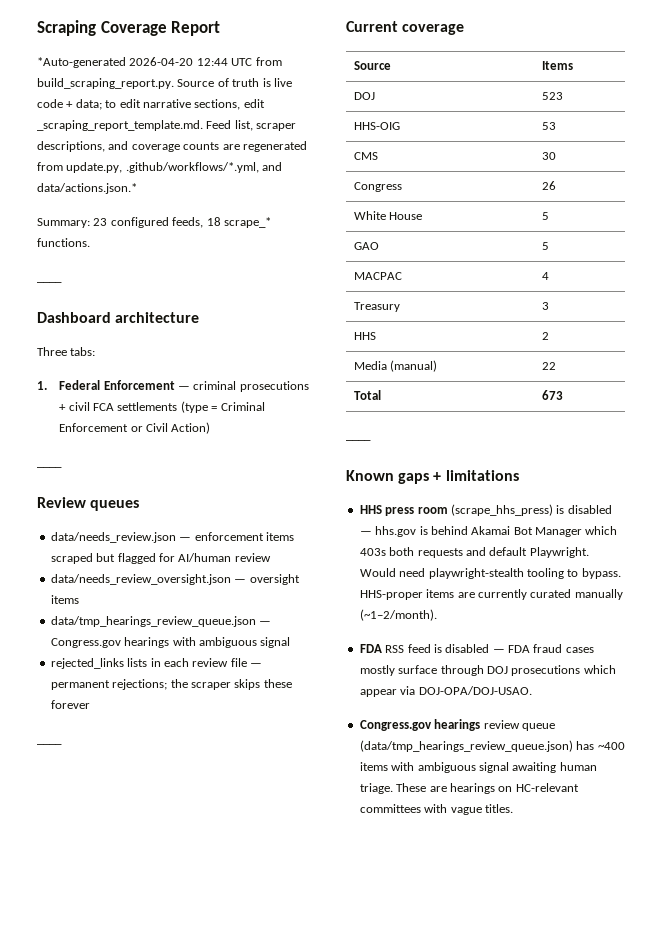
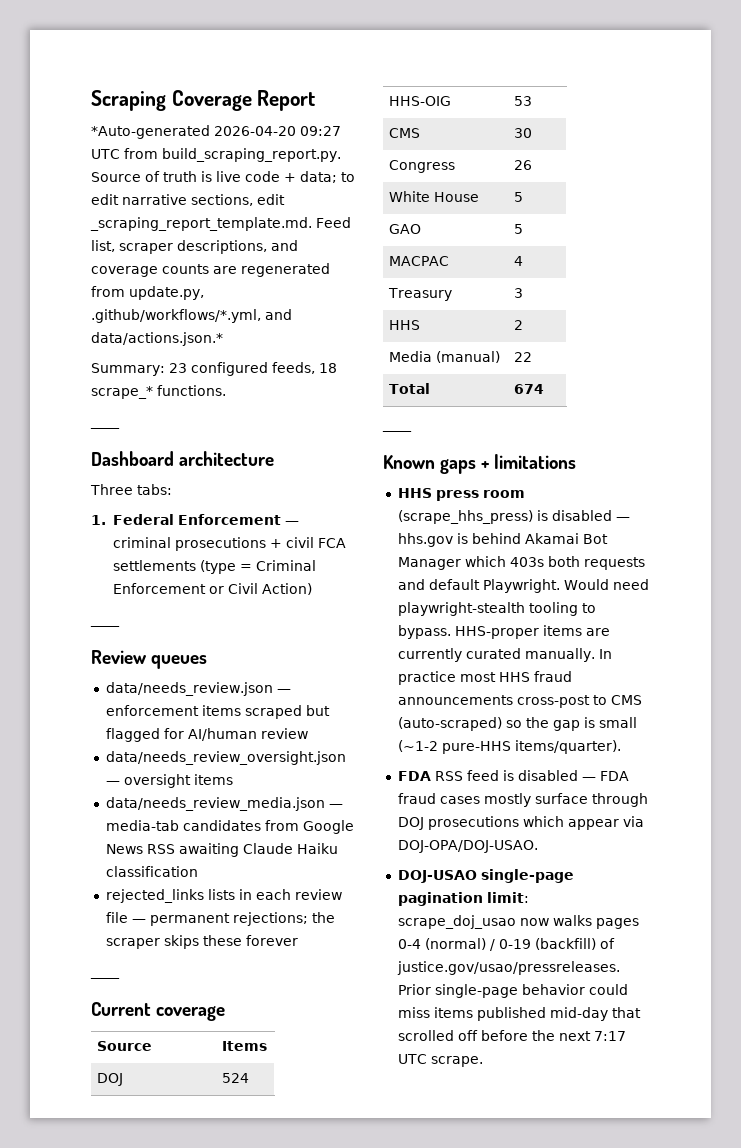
[196,58,228,66] 12:44 -> [300,126,341,136] 09:27
[50,616,272,627] [50,637,291,648] data/tmp_hearings_review_queue.json — Congress.gov hearings with ambiguous signal -> [105,797,343,811] [105,820,354,834] [105,843,338,857] [105,866,198,877] data/needs_review_media.json — media-tab candidates from Google News RSS awaiting Claude Haiku classification
[542,92,564,100] 523 -> [222,1073,250,1083] 524
[542,390,564,400] 673 -> [514,384,545,394] 674
[574,589,623,600] [359,609,437,621] manually (~1–2/month). -> [524,648,612,662] [397,671,572,685] [397,695,642,708] [397,717,637,731] [397,740,621,754] manually. In practice most HHS fraud announcements cross-post to CMS (auto-scraped) so the gap is small (~1-2 pure-HHS items/quarter).
[359,719,555,731] [359,740,625,752] [359,762,597,773] [359,783,579,794] [359,804,513,815] Congress.gov hearings review queue (data/tmp_hearings_review_queue.json) has ~400 items with ambiguous signal awaiting human triage. These are hearings on HC-relevant committees with vague titles. -> [397,869,574,883] [397,892,529,906] [397,915,639,929] [397,938,615,951] [396,961,620,975] [397,984,628,998] [397,1007,641,1021] [397,1030,626,1041] [397,1054,483,1067] DOJ-USAO single-page pagination limit: scrape_doj_usao now walks pages 0-4 (normal) / 0-19 (backfill) of justice.gov/usao/pressreleases. Prior single-page behavior could miss items published mid-day that scrolled off before the next 7:17 UTC scrape.

